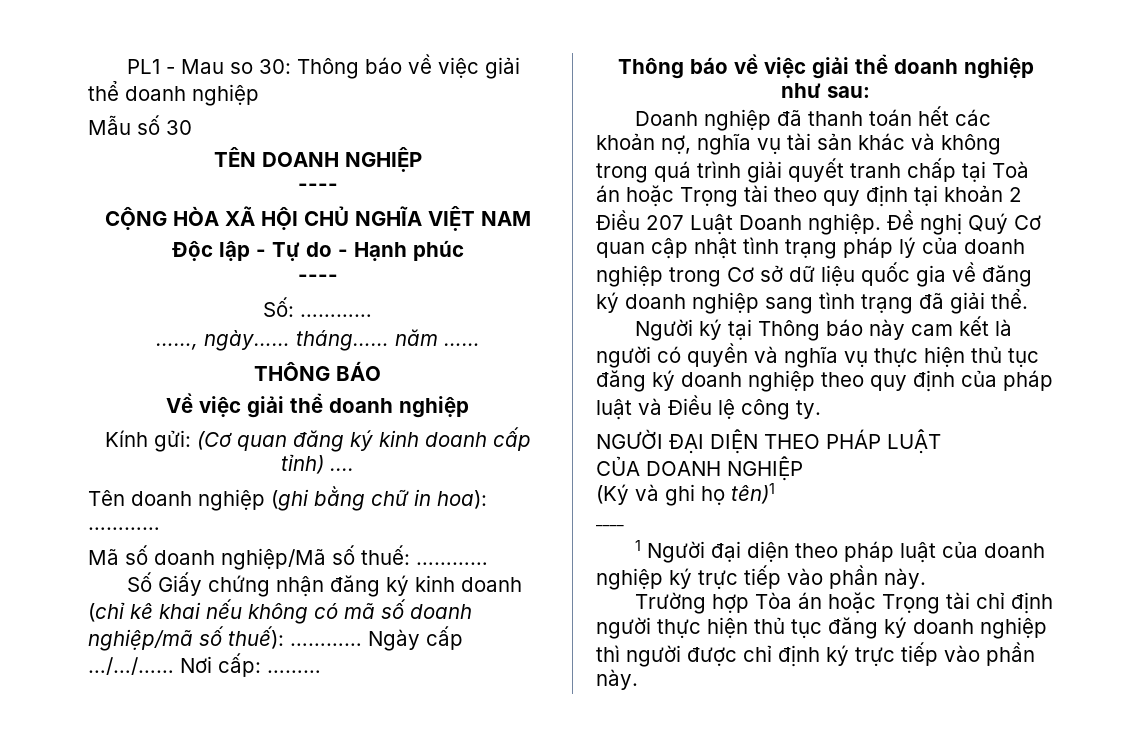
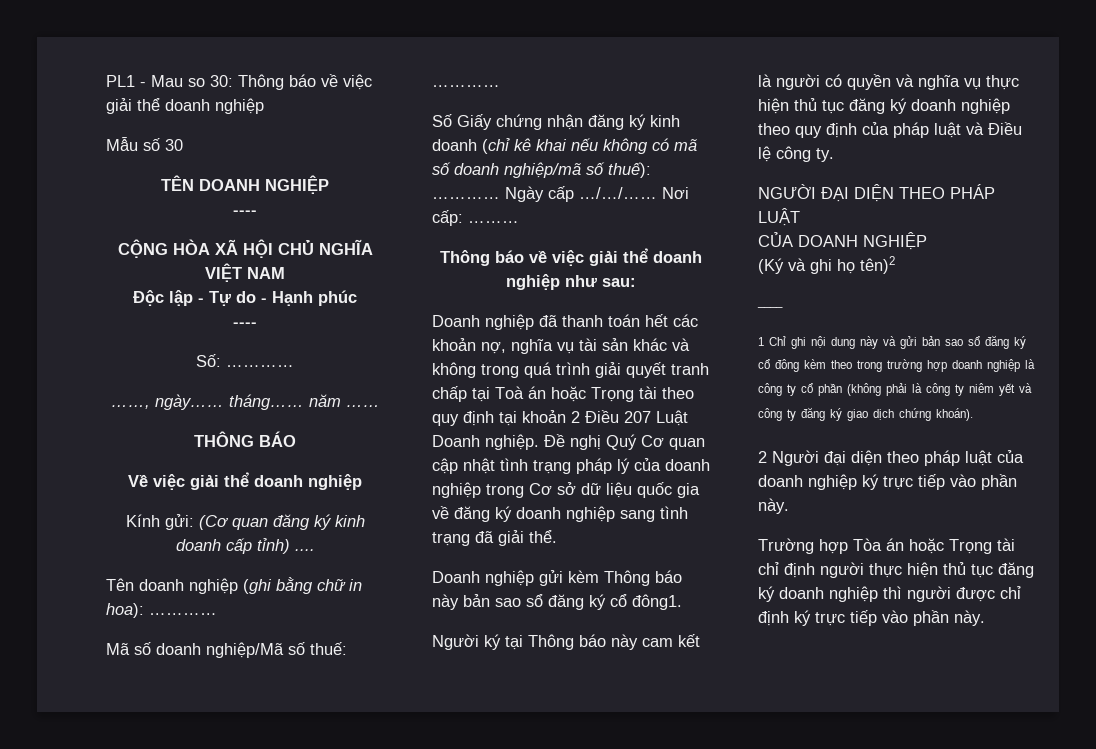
(1028, 299) none -> [432,570,682,586] [432,594,682,610] // Doanh nghiệp gửi kèm Thông báo này bản sao sổ đăng ký cổ đông1.
[731,483,775,504] tên)1 -> [860,256,895,274] tên)2
(642, 545) none -> [769,335,1026,349] [758,359,1035,372] [758,383,1032,396] [758,407,973,421] [758,451,767,463] Chỉ ghi nội dung này và gửi bản sao sổ đăng ký cổ đông kèm theo trong trường hợp doanh nghiệp là công ty cổ phần (không phải là công ty niêm yết và công ty đăng ký giao dịch chứng khoán). // 2

